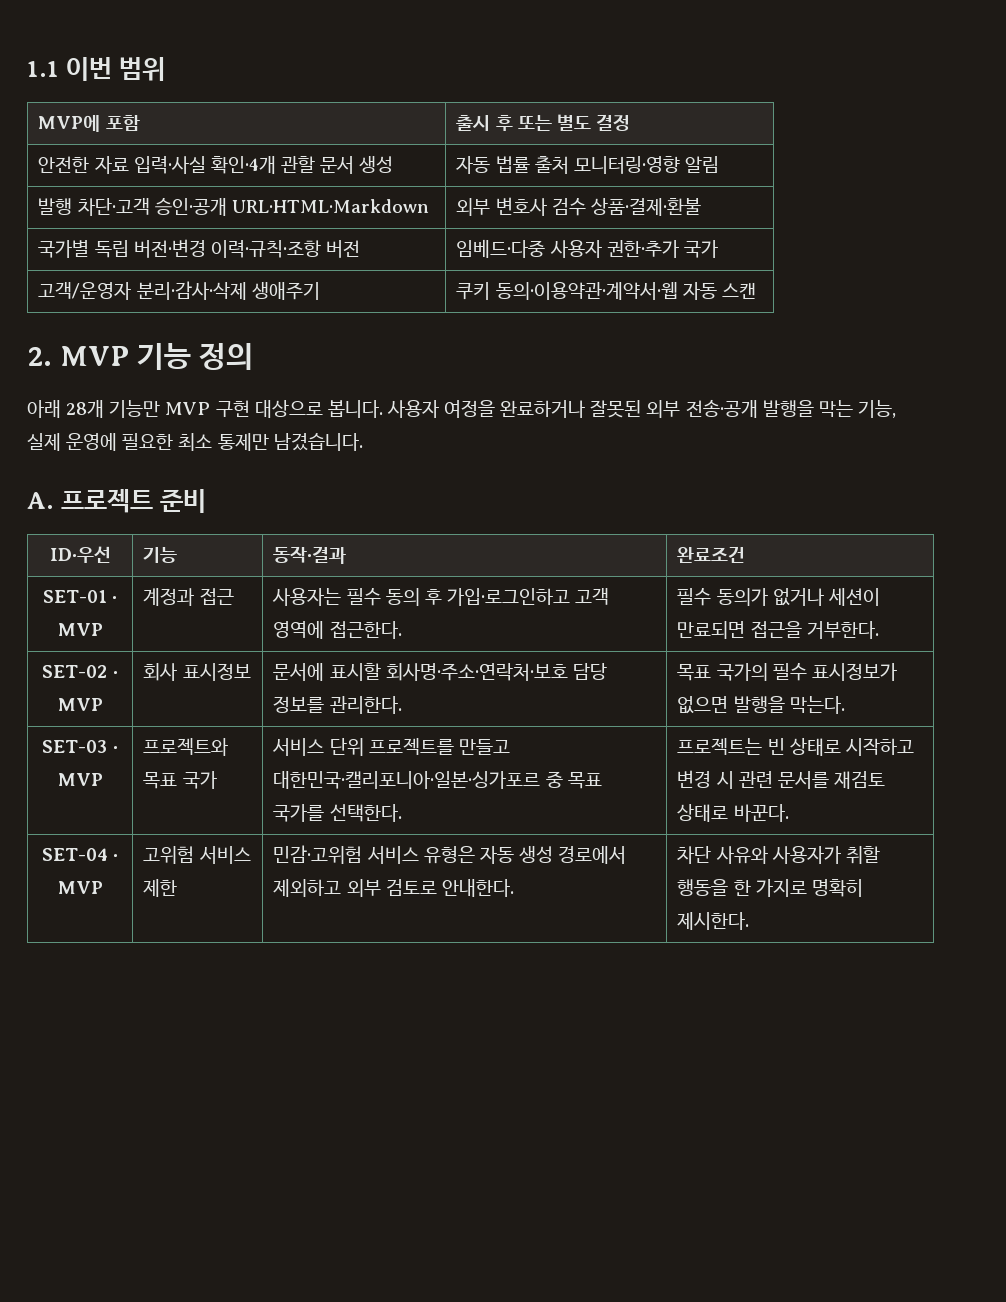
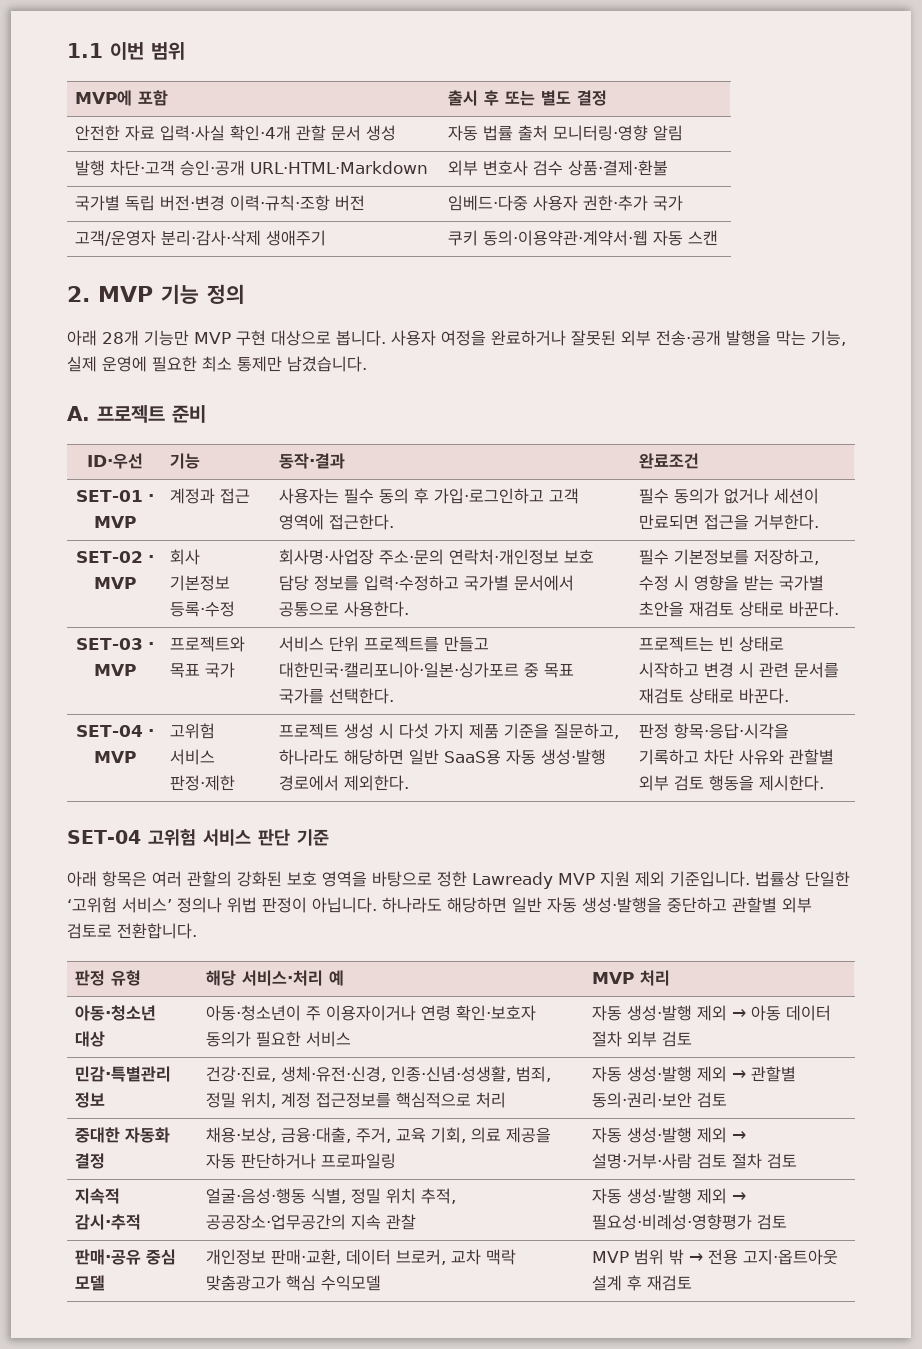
[182,663,251,681] [273,663,607,681] [273,696,402,714] [677,663,897,681] [677,696,845,714] 표시정보 | 문서에 표시할 회사명·주소·연락처·보호 담당 정보를 관리한다. | 목표 국가의 필수 표시정보가 없으면 발행을 막는다. -> [170,575,231,591] [170,601,236,617] [279,549,595,565] [279,575,575,591] [279,601,410,617] [639,549,820,565] [639,575,825,591] [639,601,840,617] 기본정보 등록·수정 | 회사명·사업장 주소·문의 연락처·개인정보 보호 담당 정보를 입력·수정하고 국가별 문서에서 공통으로 사용한다. | 필수 기본정보를 저장하고, 수정 시 영향을 받는 국가별 초안을 재검토 상태로 바꾼다.
[143,879,178,897] [273,845,627,864] [273,879,514,897] [677,846,880,864] [677,879,863,897] [677,912,750,930] 제한 | 민감·고위험 서비스 유형은 자동 생성 경로에서 제외하고 외부 검토로 안내한다. | 차단 사유와 사용자가 취할 행동을 한 가지로 명확히 제시한다. -> [170,775,236,791] [279,723,620,739] [279,749,607,765] [279,775,410,791] [639,723,790,739] [639,749,835,765] [639,775,825,791] [67,829,329,846] [67,871,850,889] [67,897,812,913] [67,923,197,939] [75,970,142,986] [206,970,345,986] [592,970,671,986] [75,1005,157,1021] [75,1031,106,1047] [206,1005,537,1021] [206,1031,352,1047] [592,1005,832,1021] [592,1031,693,1047] [75,1066,172,1082] [75,1092,106,1108] [206,1066,552,1082] [206,1092,507,1108] [592,1066,797,1082] [592,1092,728,1108] [75,1127,171,1143] [75,1153,106,1169] [206,1127,552,1143] [206,1153,397,1169] [592,1127,747,1143] [592,1153,798,1169] [75,1188,121,1204] [75,1214,142,1230] [206,1188,457,1204] [206,1214,417,1230] [592,1188,747,1204] [592,1214,788,1230] [75,1249,177,1265] [75,1275,106,1291] [206,1249,517,1265] [206,1275,382,1291] [592,1249,839,1265] [592,1275,693,1291] 판정·제한 | 프로젝트 생성 시 다섯 가지 제품 기준을 질문하고, 하나라도 해당하면 일반 SaaS용 자동 생성·발행 경로에서 제외한다. | 판정 항목·응답·시각을 기록하고 차단 사유와 관할별 외부 검토 행동을 제시한다. // SET-04 고위험 서비스 판단 기준 // 아래 항목은 여러 관할의 강화된 보호 영역을 바탕으로 정한 Lawready MVP 지원 제외 기준입니다. 법률상 단일한 ‘고위험 서비스’ 정의나 위법 판정이 아닙니다. 하나라도 해당하면 일반 자동 생성·발행을 중단하고 관할별 외부 검토로 전환합니다. // 판정 유형 | 해당 서비스·처리 예 | MVP 처리 // 아동·청소년 대상 | 아동·청소년이 주 이용자이거나 연령 확인·보호자 동의가 필요한 서비스 | 자동 생성·발행 제외 → 아동 데이터 절차 외부 검토 // 민감·특별관리 정보 | 건강·진료, 생체·유전·신경, 인종·신념·성생활, 범죄, 정밀 위치, 계정 접근정보를 핵심적으로 처리 | 자동 생성·발행 제외 → 관할별 동의·권리·보안 검토 // 중대한 자동화 결정 | 채용·보상, 금융·대출, 주거, 교육 기회, 의료 제공을 자동 판단하거나 프로파일링 | 자동 생성·발행 제외 → 설명·거부·사람 검토 절차 검토 // 지속적 감시·추적 | 얼굴·음성·행동 식별, 정밀 위치 추적, 공공장소·업무공간의 지속 관찰 | 자동 생성·발행 제외 → 필요성·비례성·영향평가 검토 // 판매·공유 중심 모델 | 개인정보 판매·교환, 데이터 브로커, 교차 맥락 맞춤광고가 핵심 수익모델 | MVP 범위 밖 → 전용 고지·옵트아웃 설계 후 재검토

